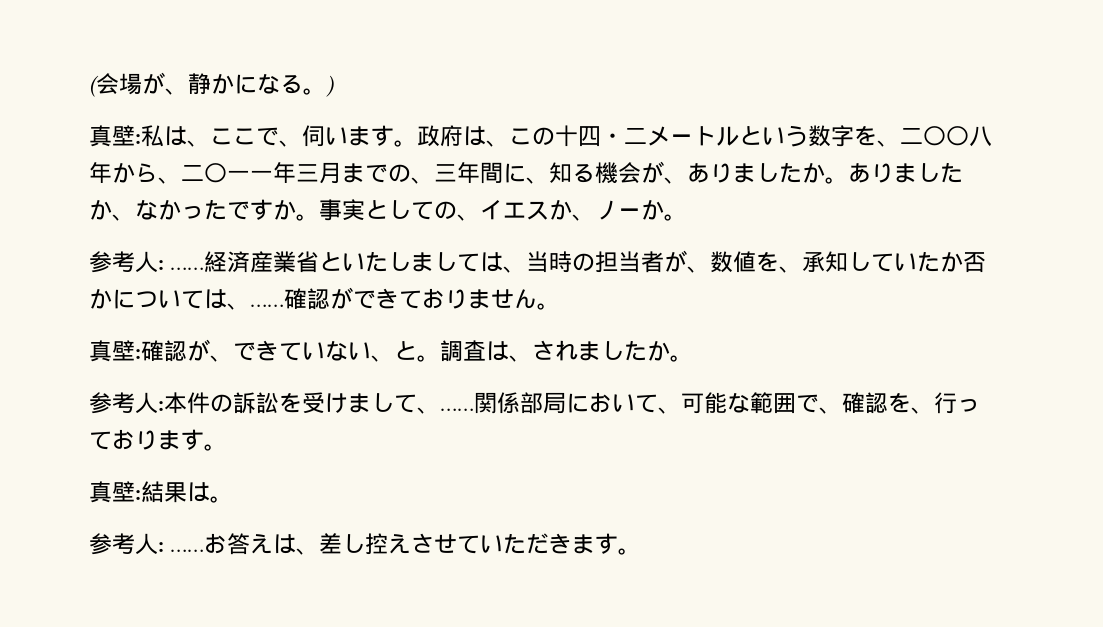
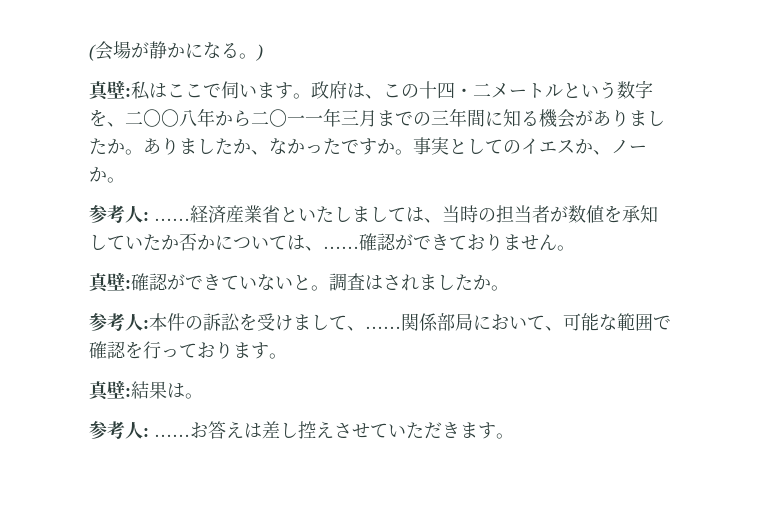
[165,88,188,95] 、 -> (149, 50) none
[187,127,302,147] 、ここで、 -> [167,83,221,98] ここで
[158,177,181,184] 、 -> (251, 118) none
[411,177,434,184] 、 -> (431, 119) none
[526,177,549,184] 、 -> (503, 118) none
[664,177,687,184] 、 -> (593, 118) none
[457,214,480,221] 、 -> (521, 147) none
[687,251,803,273] 、数値を、 -> [568,205,622,223] 数値を
[210,355,233,362] 、 -> (185, 282) none
[371,355,394,362] 、 -> (293, 283) none
[509,355,532,362] 、 -> (383, 282) none
[819,392,934,414] 、確認を、 -> [89,341,143,359] 確認を
[296,548,320,555] 、 -> (262, 430) none

